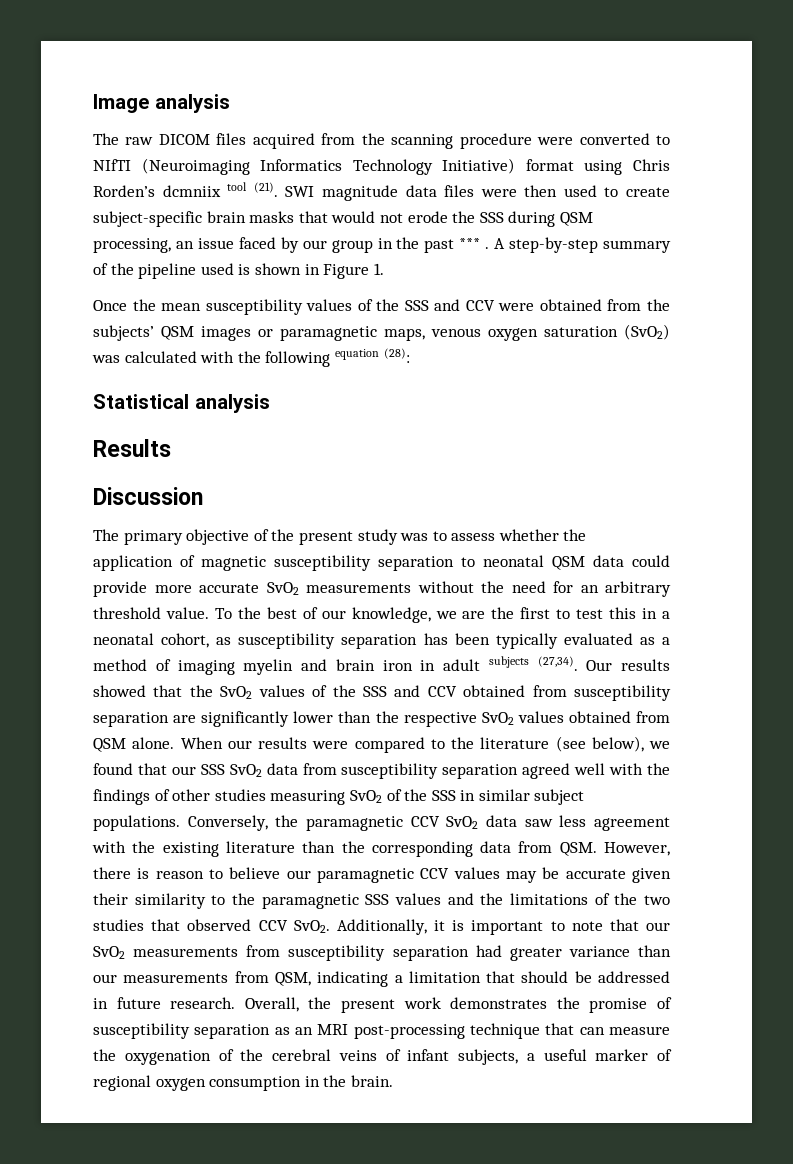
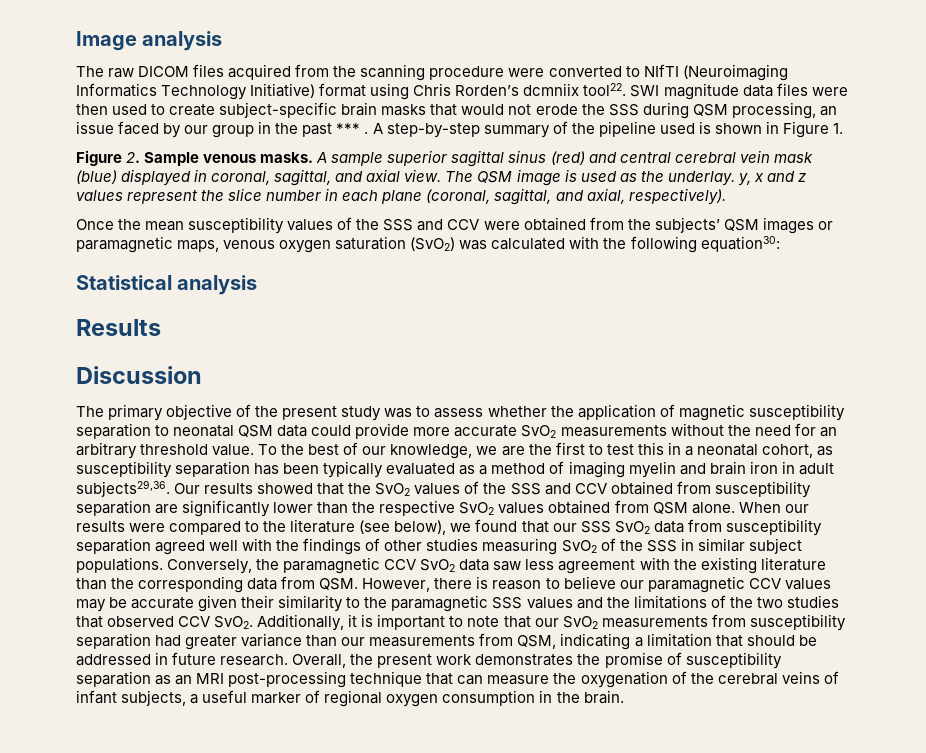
[227,182,278,197] tool (21). -> [583,83,627,96] tool22.
(384, 269) none -> [76,150,813,167] [76,169,806,186] [76,188,726,205] // Figure 2. Sample venous masks. A sample superior sagittal sinus (red) and central cerebral vein mask (blue) displayed in coronal, sagittal, and axial view. The QSM image is used as the underlay. y, x and z values represent the slice number in each plane (coronal, sagittal, and axial, respectively).
[334,348,410,363] equation (28): -> [700,236,780,252] equation30:
[488,656,578,671] subjects (27,34). -> [76,480,170,497] subjects29,36.

